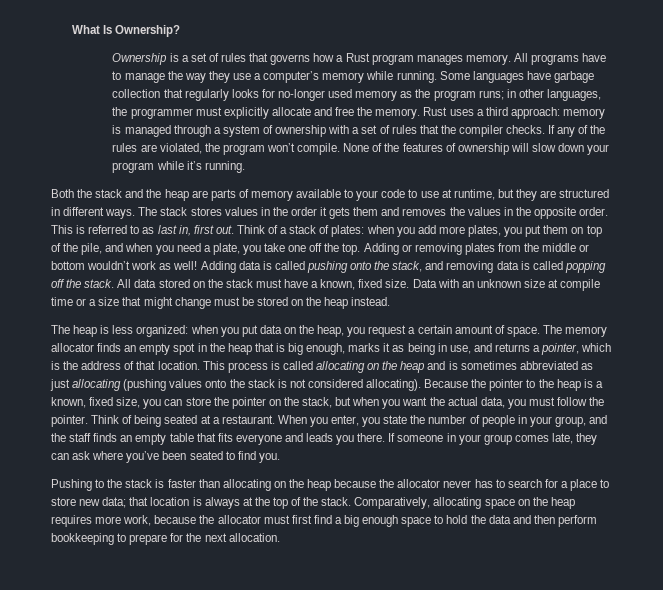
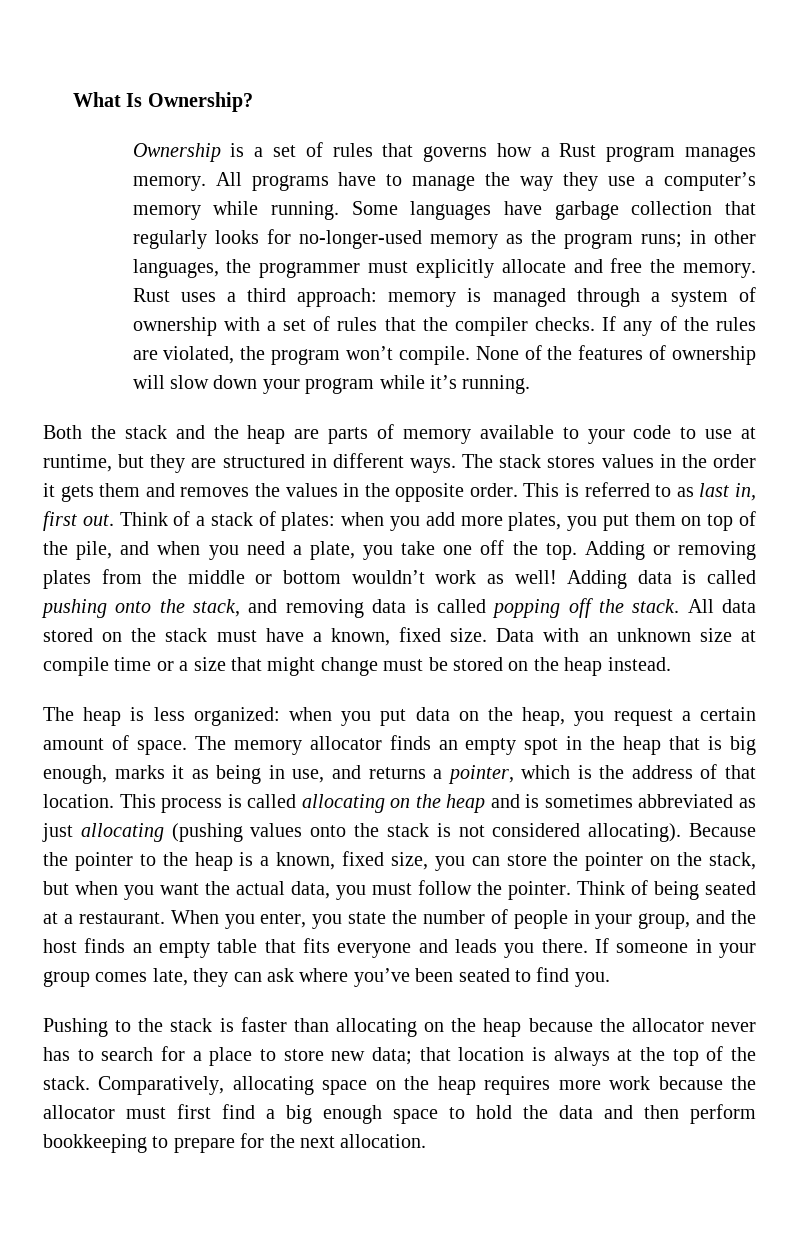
[278,89,353,101] no-longer used -> [298,230,422,249] no-longer-used
[69,433,92,442] staff -> [43,939,77,953] host
[123,515,152,526] work, -> [609,1076,651,1090] work

